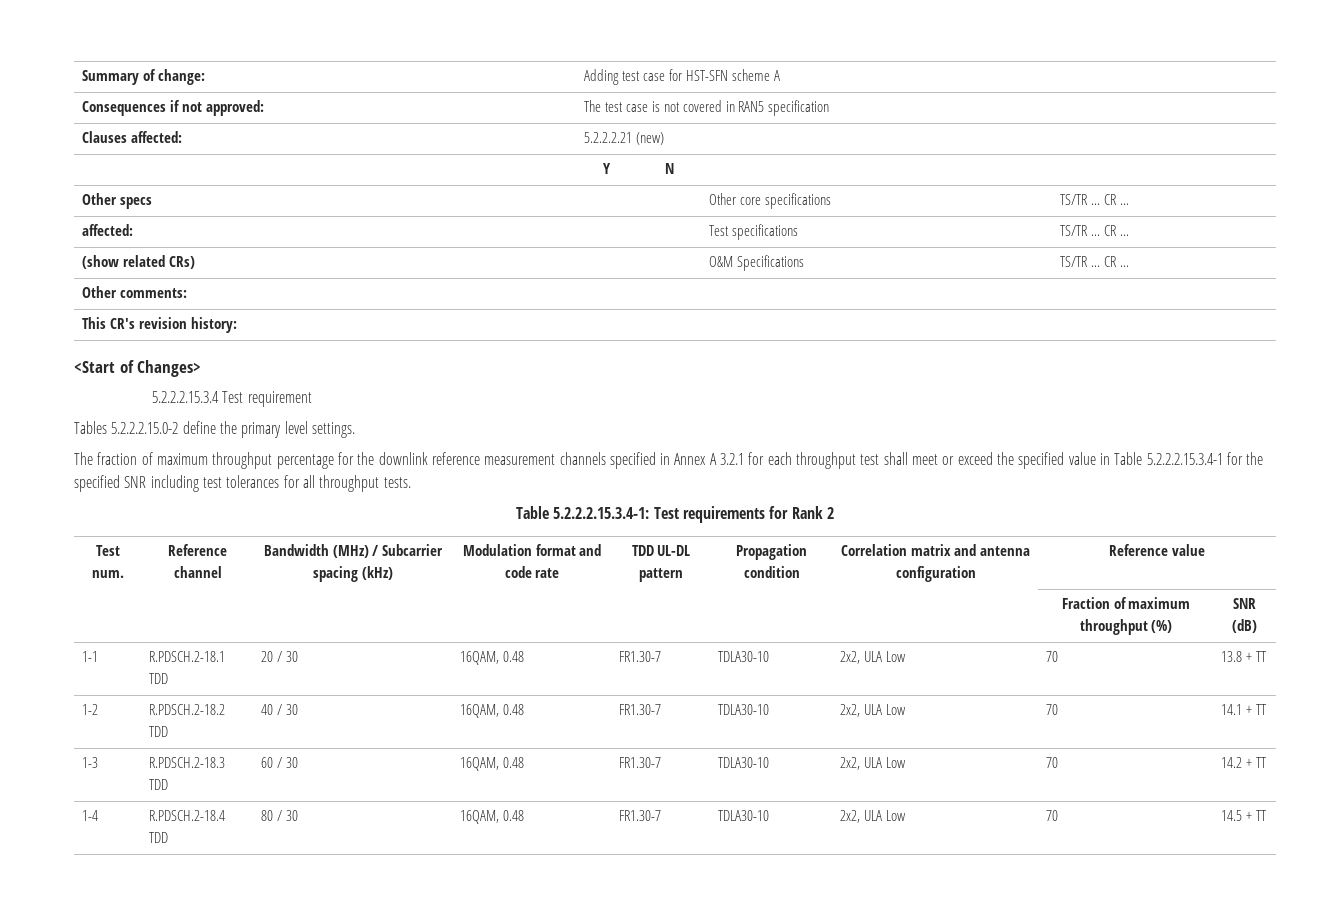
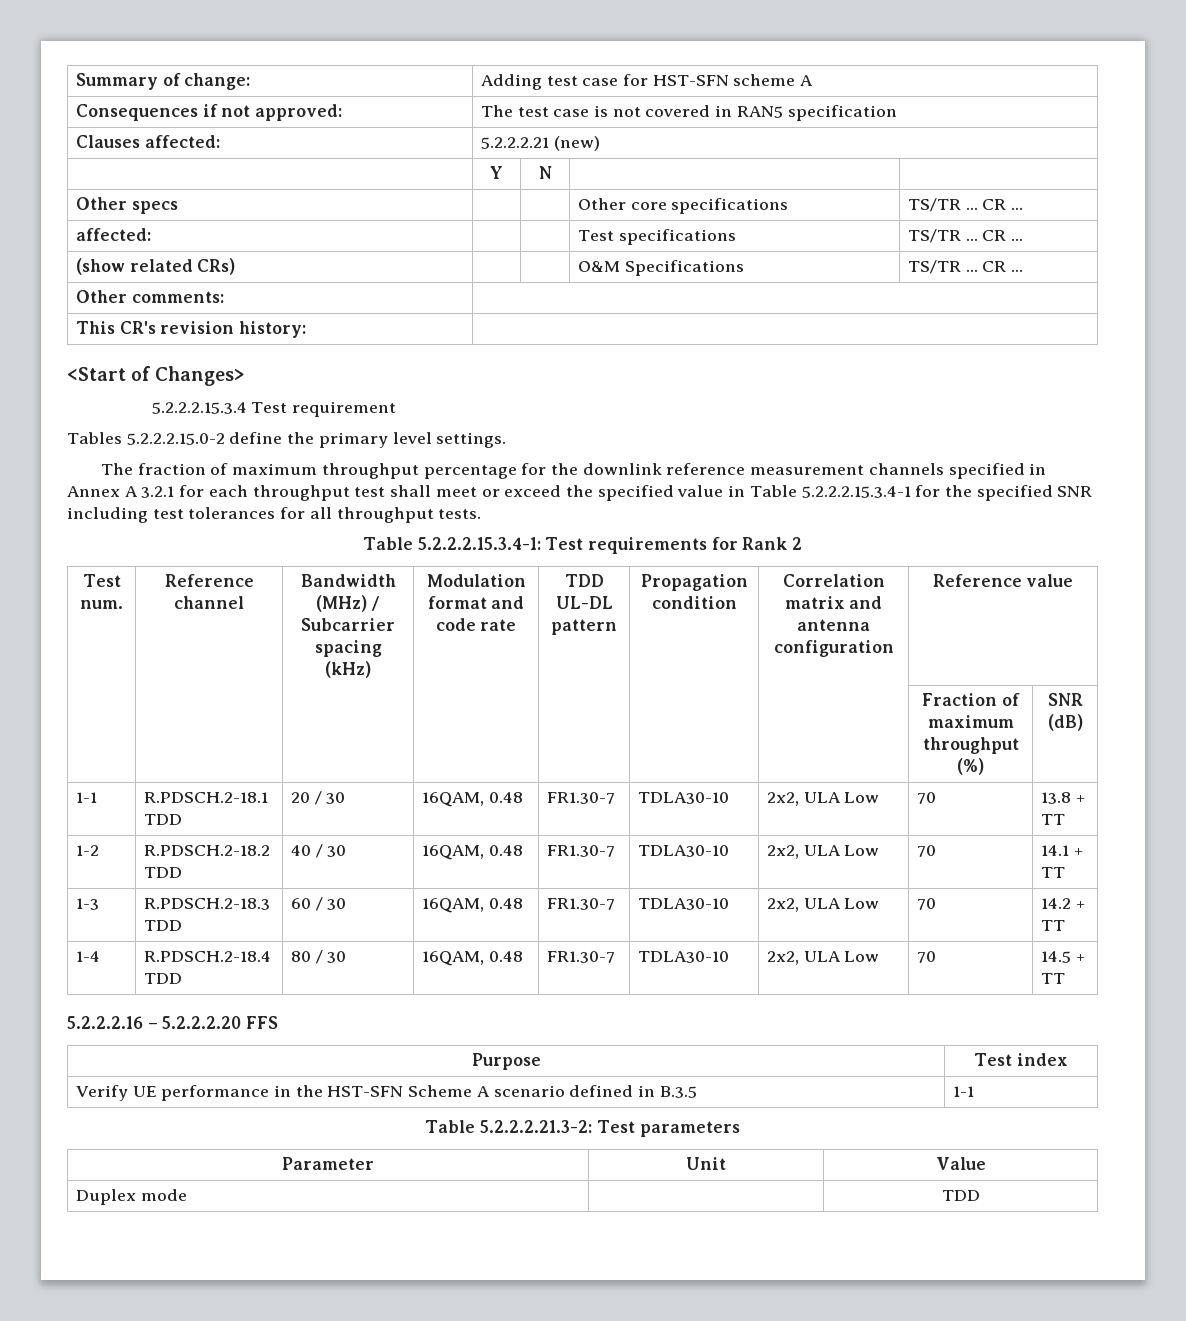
(1267, 815) none -> [67,1016,279,1029] [471,1053,541,1070] [974,1053,1068,1066] [75,1085,697,1101] [952,1086,974,1097] [425,1120,740,1137] [282,1157,374,1170] [686,1157,726,1170] [935,1157,986,1170] [75,1189,187,1205] [941,1190,980,1201] // 5.2.2.2.16 – 5.2.2.2.20 FFS // Purpose | Test index // Verify UE performance in the HST-SFN Scheme A scenario defined in B.3.5 | 1-1 // Table 5.2.2.2.21.3-2: Test parameters // Parameter | Unit | Value // Duplex mode | | TDD

